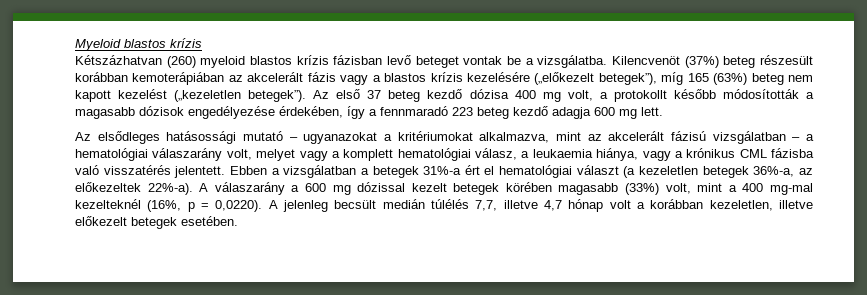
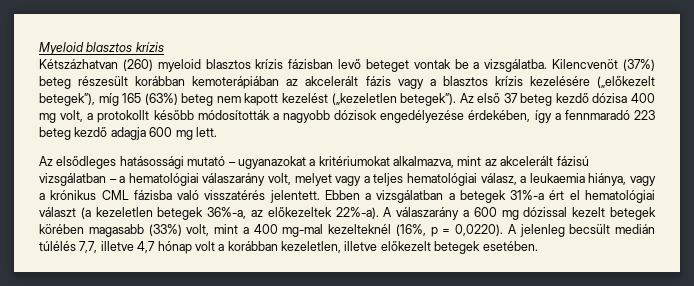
[124,39,166,48] blastos -> [86,42,133,52] blasztos
[250,56,292,65] blastos -> [205,59,251,69] blasztos
[384,73,427,82] blastos -> [442,76,488,86] blasztos
[75,107,135,119] magasabb -> [283,110,330,123] nagyobb
[343,149,394,161] komplett -> [373,173,404,186] teljes

